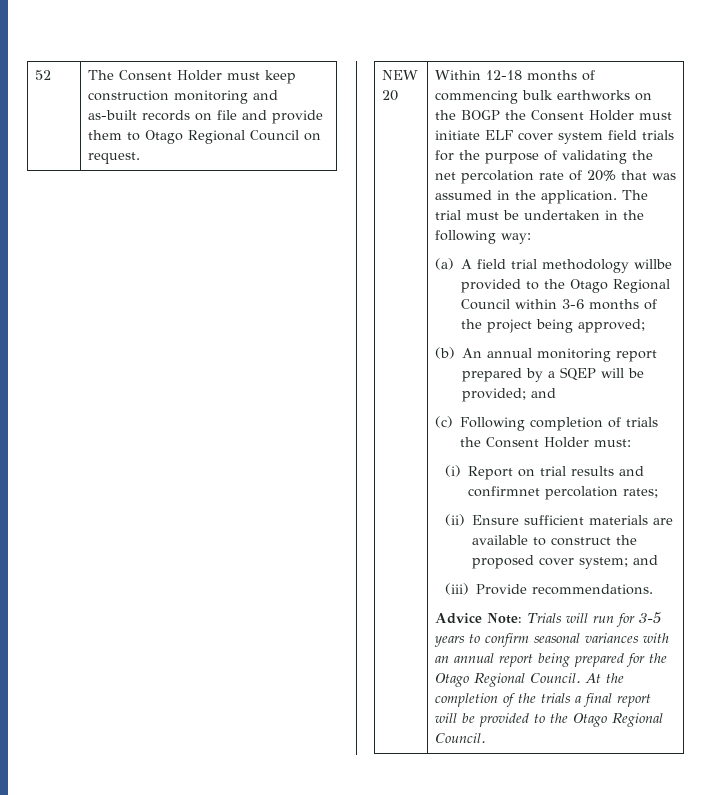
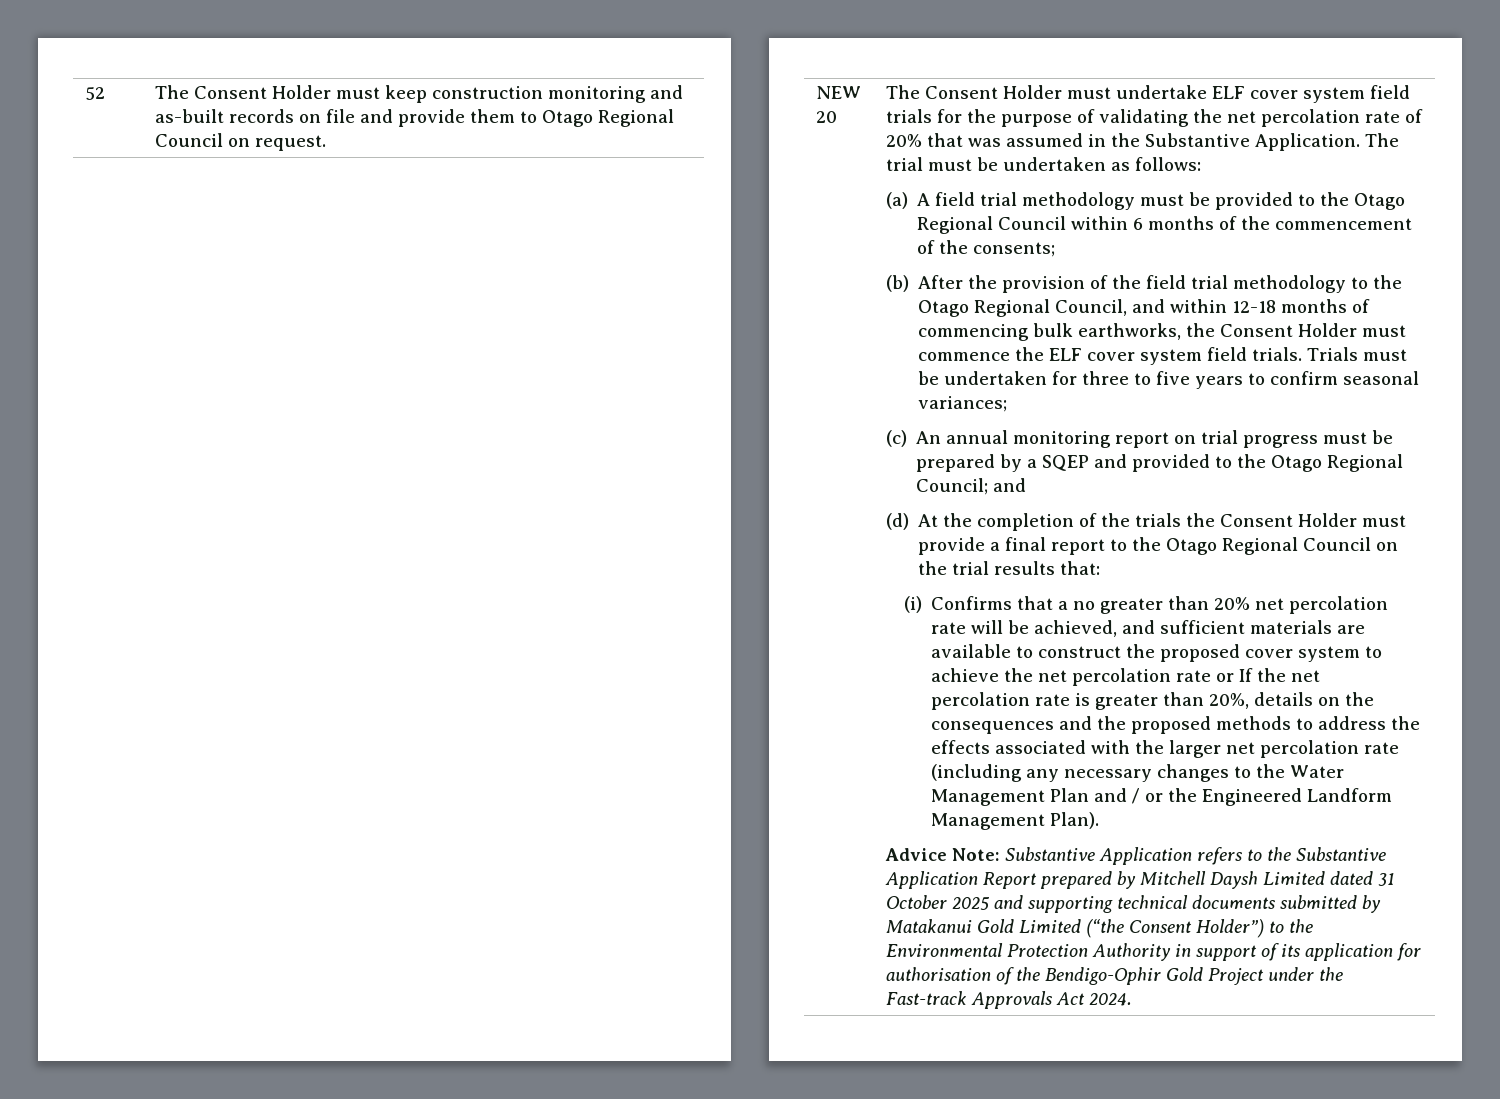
[434,70,595,81] [434,90,652,104] [434,110,672,121] [434,130,480,140] Within 12-18 months of commencing bulk earthworks on the BOGP the Consent Holder must initiate -> [885,85,1207,99] The Consent Holder must undertake
[540,190,617,204] application. -> [1144,133,1360,151] Substantive Application.
[604,210,644,220] [434,230,531,244] in the following way: -> [1110,157,1201,171] as follows:
[634,259,673,269] willbe -> [1140,192,1211,206] must be
[562,299,585,309] 3-6 -> [1133,218,1144,230] 6
[487,319,646,333] [434,347,658,362] [462,367,645,382] [462,388,557,402] [434,416,622,431] project being approved; // (b) An annual monitoring report prepared by a SQEP will be provided; and // (c) Following completion of -> [1275,218,1413,230] [917,240,1056,257] [885,275,1403,293] [918,299,1371,317] [918,323,1407,341] [918,347,1408,365] [918,371,1420,389] [918,396,1008,412] [885,430,1394,448] [916,454,1404,472] [916,478,1027,495] [885,513,1131,531] commencement of the consents; // (b) After the provision of the field trial methodology to the Otago Regional Council, and within 12-18 months of commencing bulk earthworks, the Consent Holder must commence the ELF cover system field trials. Trials must be undertaken for three to five years to confirm seasonal variances; // (c) An annual monitoring report on trial progress must be prepared by a SQEP and provided to the Otago Regional Council; and // (d) At the completion of the
[594,439,632,447] [445,465,645,480] [468,486,659,500] [445,514,520,526] must: // (i) Report on trial results and confirmnet percolation rates; // (ii) Ensure -> [1362,515,1407,527] [918,537,1399,555] [918,561,1101,575] [904,596,1389,614] [931,620,1156,637] must provide a final report to the Otago Regional Council on the trial results that: // (i) Confirms that a no greater than 20% net percolation rate will be achieved, and
[579,555,659,569] [445,583,654,595] [434,612,661,627] [433,633,669,647] [434,653,667,667] [434,673,624,687] [434,693,651,707] [434,713,663,727] [434,733,486,743] system; and // (iii) Provide recommendations. // Advice Note: Trials will run for 3-5 years to confirm seasonal variances with an annual report being prepared for the Otago Regional Council. At the completion of the trials a final report will be provided to the Otago Regional Council. -> [1298,646,1383,662] [931,668,1321,686] [931,692,1375,710] [931,716,1421,734] [931,740,1400,758] [931,764,1345,782] [931,788,1393,806] [931,812,1100,830] [884,847,1386,865] [884,871,1395,889] [885,895,1381,913] [885,919,1313,938] [885,943,1421,961] [885,967,1343,985] [885,991,1131,1009] system to achieve the net percolation rate or If the net percolation rate is greater than 20%, details on the consequences and the proposed methods to address the effects associated with the larger net percolation rate (including any necessary changes to the Water Management Plan and / or the Engineered Landform Management Plan). // Advice Note: Substantive Application refers to the Substantive Application Report prepared by Mitchell Daysh Limited dated 31 October 2025 and supporting technical documents submitted by Matakanui Gold Limited (“the Consent Holder”) to the Environmental Protection Authority in support of its application for authorisation of the Bendigo-Ophir Gold Project under the Fast-track Approvals Act 2024.

